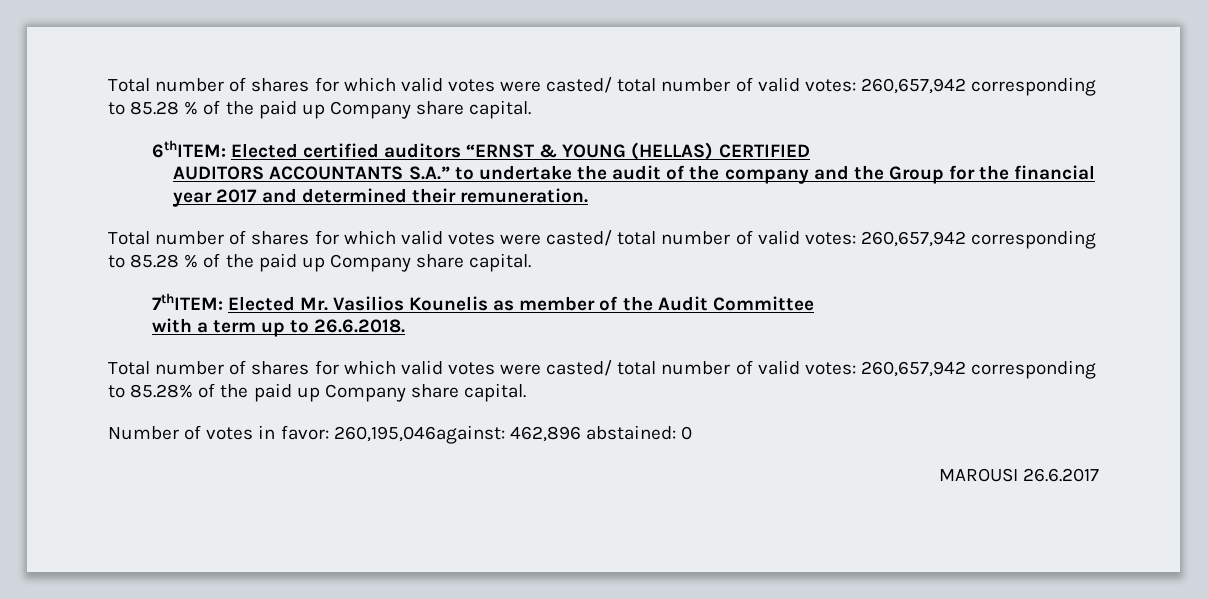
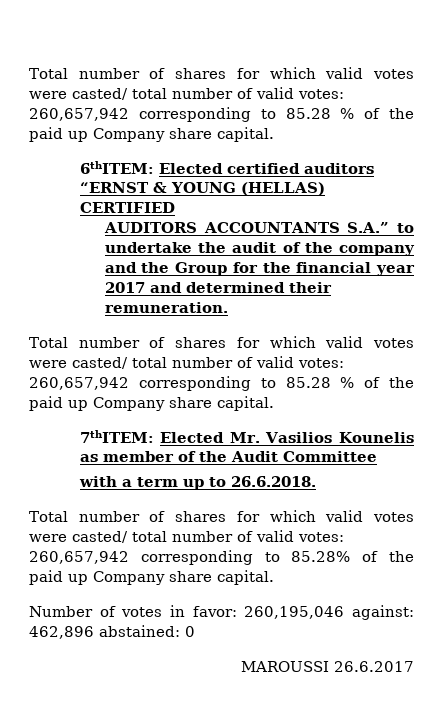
[333,425,505,444] 260,195,046against: -> [244,605,414,620] 260,195,046 against:
[938,468,1018,482] MAROUSI -> [241,661,329,672] MAROUSSI

